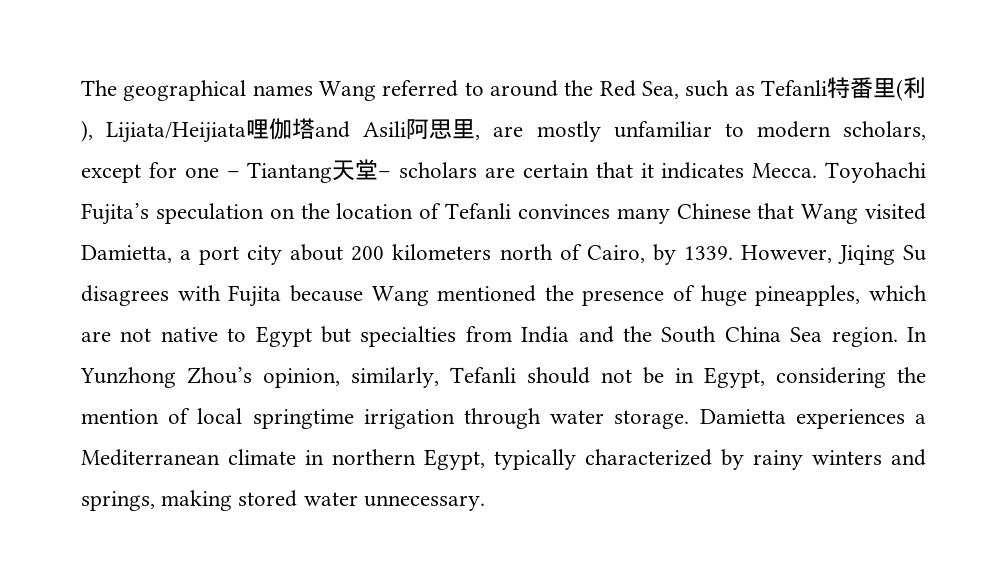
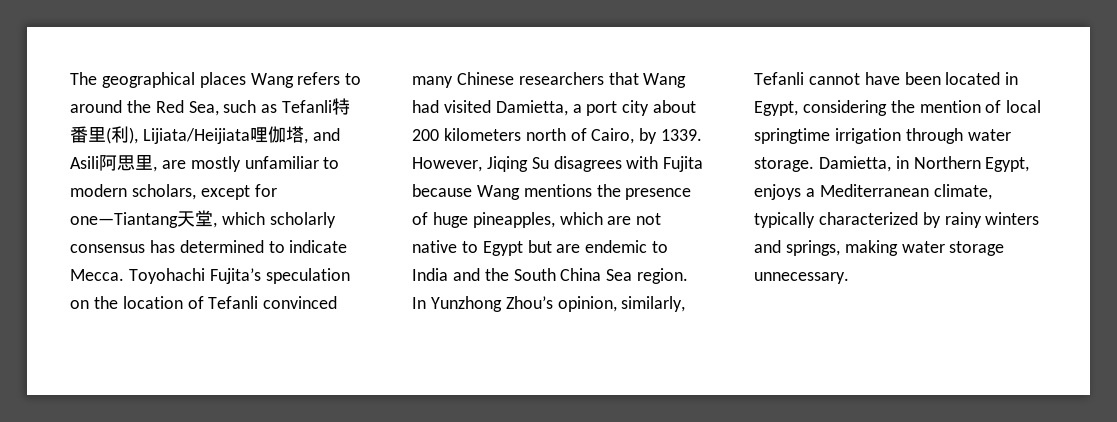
[252,80,459,101] names Wang referred -> [199,72,341,88] places Wang refers
(316, 129) none -> [303,138,308,144] ,
[184,159,745,183] one – Tiantang天堂– scholars are certain that it indicates -> [70,210,336,228] [70,240,348,253] one—Tiantang天堂, which scholarly consensus has determined to indicate
[517,204,610,219] convinces -> [263,296,338,309] convinced
(751, 211) none -> [518,72,604,85] researchers
(859, 214) none -> [412,100,439,113] had
[437,285,537,302] mentioned -> [523,184,592,197] mentions
[360,326,512,347] specialties from -> [556,240,669,253] are endemic to
[527,367,664,384] should not be -> [808,72,1001,85] cannot have been located
[699,409,927,429] [81,449,485,470] Damietta experiences a Mediterranean climate in northern Egypt, -> [818,156,1030,172] [754,184,992,200] Damietta, in Northern Egypt, enjoys a Mediterranean climate,
[238,490,358,507] stored water -> [901,241,1005,256] water storage

